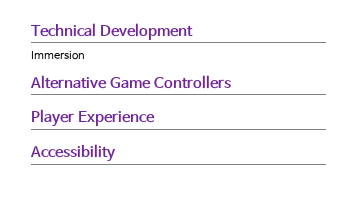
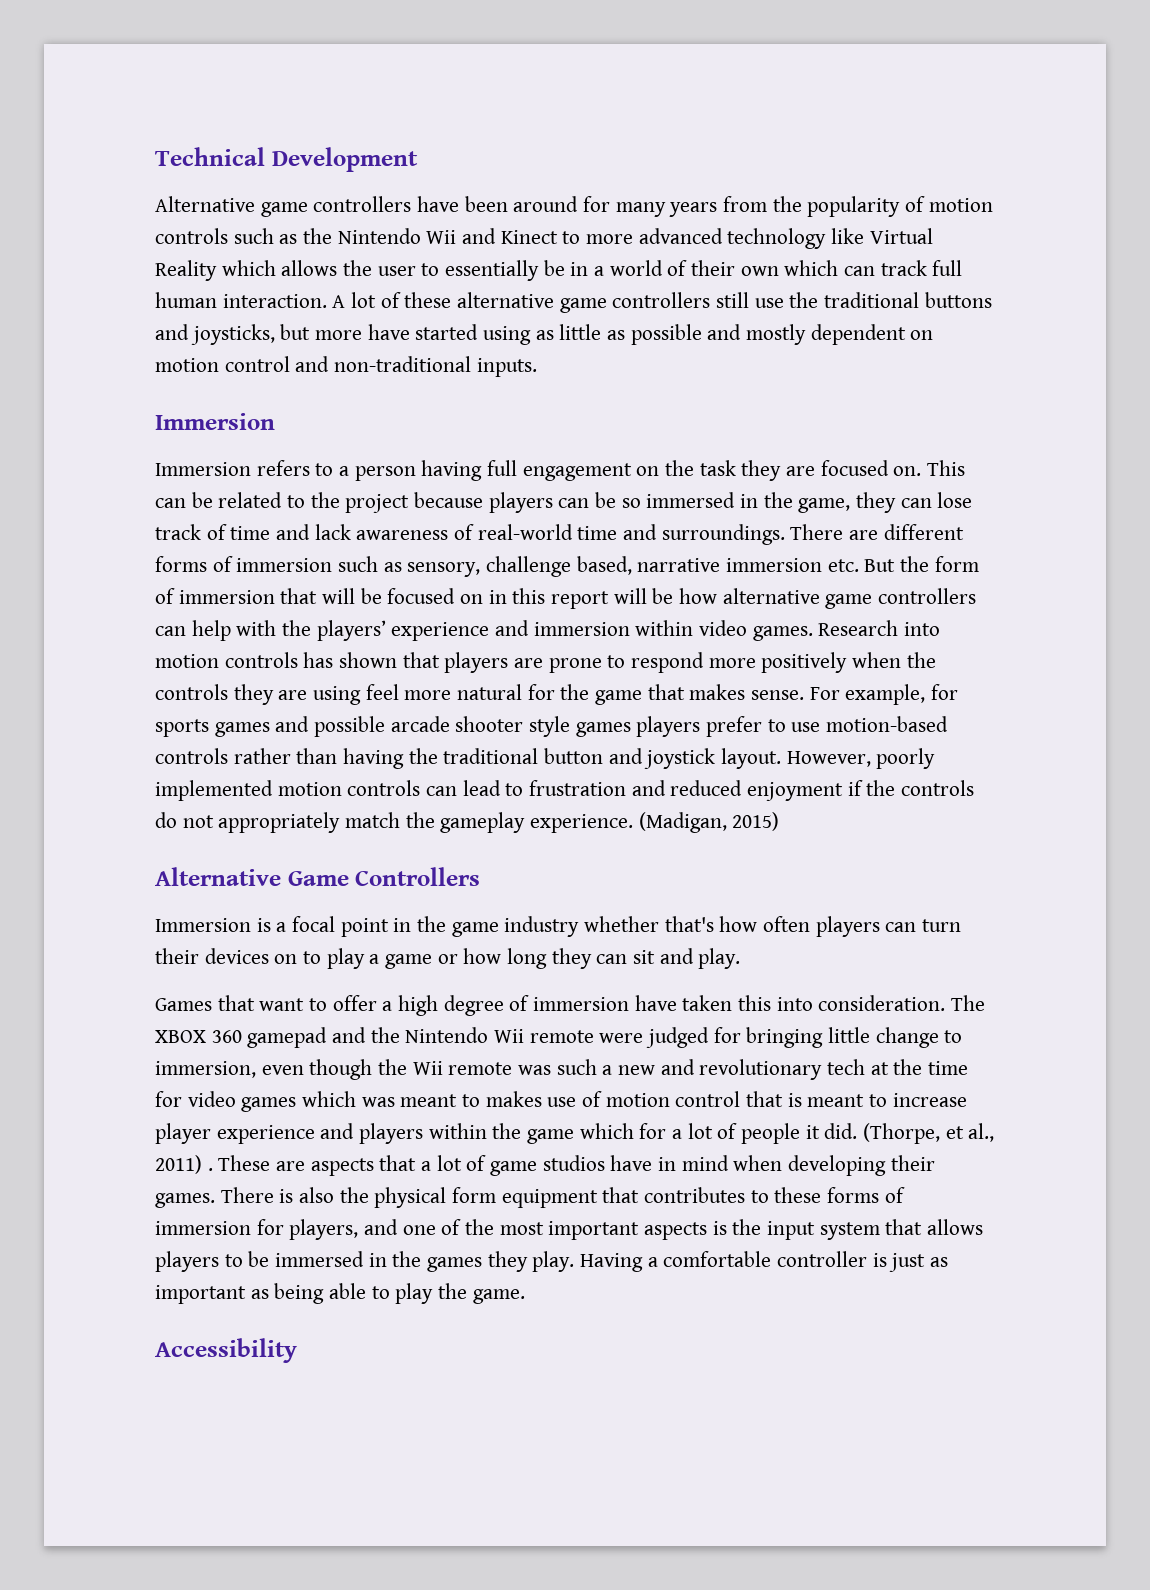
[31,51,85,60] [30,75,232,89] [31,109,156,127] Immersion // Alternative Game Controllers // Player Experience -> [155,196,993,217] [155,228,933,249] [155,260,963,281] [155,292,992,313] [155,324,934,345] [155,356,537,377] [155,413,275,430] [155,460,966,481] [155,492,973,513] [155,524,964,545] [155,556,979,577] [155,588,977,609] [155,620,941,641] [155,652,936,673] [155,684,959,705] [155,716,949,737] [155,748,936,769] [155,780,975,801] [155,812,780,833] [155,867,481,886] [155,916,962,937] [155,948,741,969] [155,995,986,1016] [155,1027,963,1048] [155,1059,969,1080] [155,1091,967,1112] [155,1123,995,1144] [155,1155,935,1176] [155,1187,905,1208] [155,1219,984,1240] [155,1251,949,1272] [155,1283,525,1304] Alternative game controllers have been around for many years from the popularity of motion controls such as the Nintendo Wii and Kinect to more advanced technology like Virtual Reality which allows the user to essentially be in a world of their own which can track full human interaction. A lot of these alternative game controllers still use the traditional buttons and joysticks, but more have started using as little as possible and mostly dependent on motion control and non-traditional inputs. // Immersion // Immersion refers to a person having full engagement on the task they are focused on. This can be related to the project because players can be so immersed in the game, they can lose track of time and lack awareness of real-world time and surroundings. There are different forms of immersion such as sensory, challenge based, narrative immersion etc. But the form of immersion that will be focused on in this report will be how alternative game controllers can help with the players’ experience and immersion within video games. Research into motion controls has shown that players are prone to respond more positively when the controls they are using feel more natural for the game that makes sense. For example, for sports games and possible arcade shooter style games players prefer to use motion-based controls rather than having the traditional button and joystick layout. However, poorly implemented motion controls can lead to frustration and reduced enjoyment if the controls do not appropriately match the gameplay experience. (Madigan, 2015) // Alternative Game Controllers // Immersion is a focal point in the game industry whether that's how often players can turn their devices on to play a game or how long they can sit and play. // Games that want to offer a high degree of immersion have taken this into consideration. The XBOX 360 gamepad and the Nintendo Wii remote were judged for bringing little change to immersion, even though the Wii remote was such a new and revolutionary tech at the time for video games which was meant to makes use of motion control that is meant to increase player experience and players within the game which for a lot of people it did. (Thorpe, et al., 2011) . These are aspects that a lot of game studios have in mind when developing their games. There is also the physical form equipment that contributes to these forms of immersion for players, and one of the most important aspects is the input system that allows players to be immersed in the games they play. Having a comfortable controller is just as important as being able to play the game.

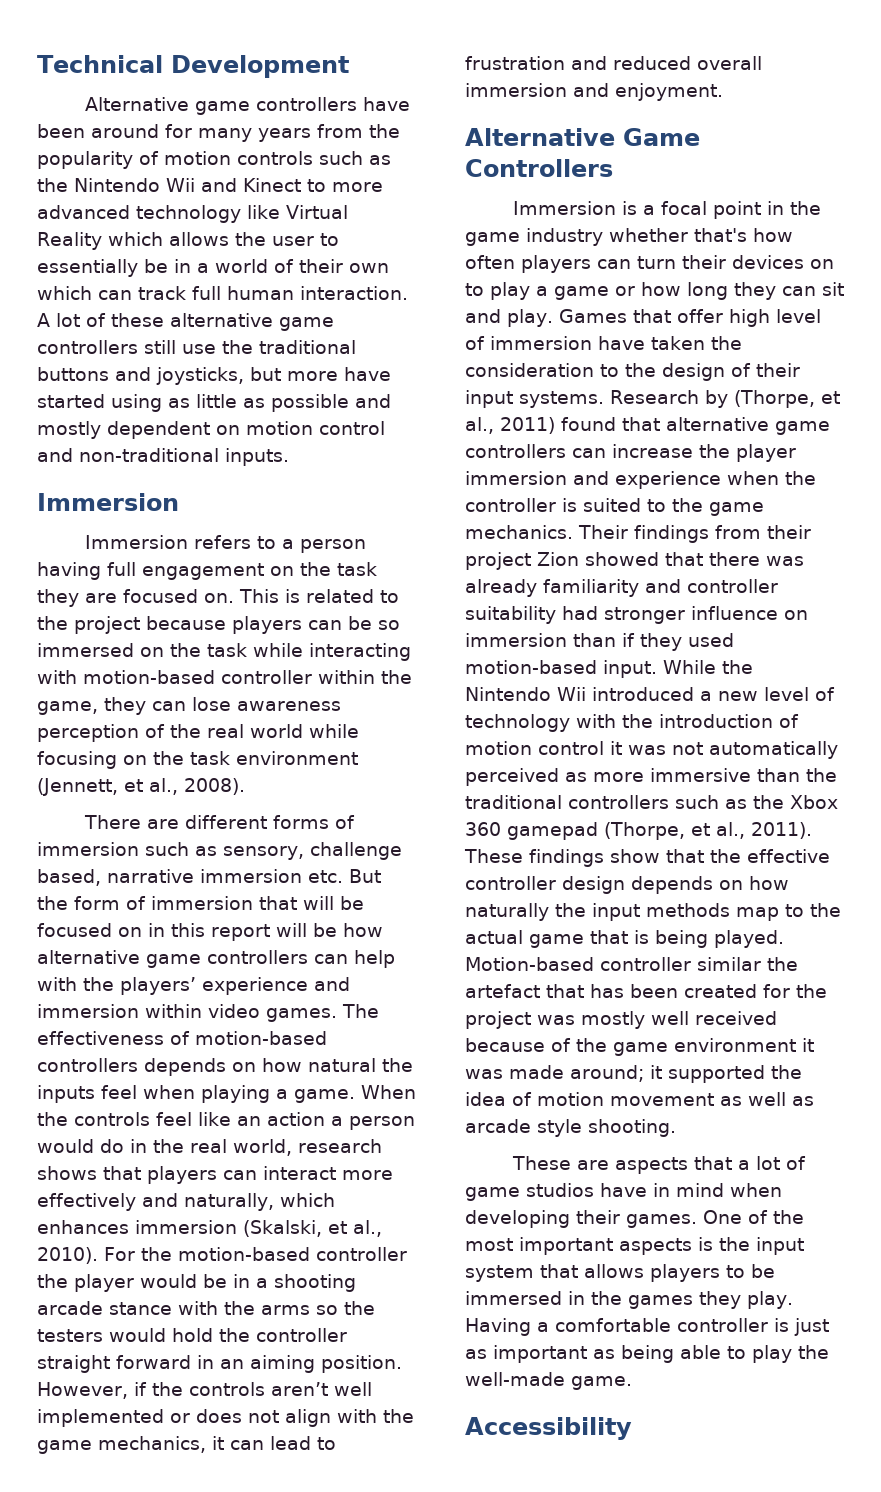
[155,492,213,508] can be -> [285,589,300,603] is
[740,494,759,508] in -> [140,643,411,661] [37,670,375,684] on the task while interacting with motion-based controller within
[155,524,785,545] track of time and lack awareness of real-world time and surroundings. -> [237,701,341,711] [37,724,359,742] [37,751,358,769] [37,778,245,796] awareness perception of the real world while focusing on the task environment (Jennett, et al., 2008). //
[818,620,941,636] [155,652,936,673] [155,684,959,705] [155,716,949,737] [155,748,936,769] [155,780,421,801] Research into motion controls has shown that players are prone to respond more positively when the controls they are using feel more natural for the game that makes sense. For example, for sports games and possible arcade shooter style games players prefer to use motion-based controls rather than having the traditional button and joystick layout. However, poorly implemented motion controls -> [342,1004,379,1018] [37,1031,327,1045] [37,1058,413,1076] [37,1085,416,1103] [37,1112,415,1130] [37,1139,382,1156] [37,1166,393,1184] [37,1193,335,1211] [37,1220,382,1237] [37,1247,407,1264] [37,1274,356,1292] [37,1301,375,1315] [37,1328,347,1342] [37,1355,402,1373] [37,1382,372,1399] [37,1409,414,1427] [37,1436,224,1454] The effectiveness of motion-based controllers depends on how natural the inputs feel when playing a game. When the controls feel like an action a person would do in the real world, research shows that players can interact more effectively and naturally, which enhances immersion (Skalski, et al., 2010). For the motion-based controller the player would be in a shooting arcade stance with the arms so the testers would hold the controller straight forward in an aiming position. However, if the controls aren’t well implemented or does not align with the game mechanics, it
[747,780,975,801] [155,812,780,833] enjoyment if the controls do not appropriately match the gameplay experience. (Madigan, 2015) -> [697,56,762,70] [465,83,723,101] overall immersion and enjoyment.
(741, 958) // -> (553, 318) none
[259,995,986,1016] [155,1027,963,1048] [155,1059,969,1080] [155,1091,967,1112] [155,1123,995,1144] [155,1155,213,1174] want to offer a high degree of immersion have taken this into consideration. The XBOX 360 gamepad and the Nintendo Wii remote were judged for bringing little change to immersion, even though the Wii remote was such a new and revolutionary tech at the time for video games which was meant to makes use of motion control that is meant to increase player experience and players within the game which for a lot of people it did. (Thorpe, et al., 2011) . -> [676,309,821,327] [465,336,742,350] [465,363,800,381] [465,390,840,408] [465,417,830,435] [465,444,796,462] [465,471,816,489] [465,498,764,516] [465,525,811,543] [465,552,804,570] [465,579,778,597] [465,606,808,624] [465,633,734,651] [465,660,753,678] [465,687,835,701] [465,714,799,732] [465,741,838,759] [465,768,837,786] [465,795,838,809] [465,822,812,840] [464,849,830,867] [465,876,789,894] [465,903,841,921] [465,930,784,948] [465,957,798,971] [465,984,827,998] [465,1011,777,1029] [465,1038,814,1056] [465,1065,802,1083] [465,1092,814,1106] [465,1119,676,1137] offer high level of immersion have taken the consideration to the design of their input systems. Research by (Thorpe, et al., 2011) found that alternative game controllers can increase the player immersion and experience when the controller is suited to the game mechanics. Their findings from their project Zion showed that there was already familiarity and controller suitability had stronger influence on immersion than if they used motion-based input. While the Nintendo Wii introduced a new level of technology with the introduction of motion control it was not automatically perceived as more immersive than the traditional controllers such as the Xbox 360 gamepad (Thorpe, et al., 2011). These findings show that the effective controller design depends on how naturally the input methods map to the actual game that is being played. Motion-based controller similar the artefact that has been created for the project was mostly well received because of the game environment it was made around; it supported the idea of motion movement as well as arcade style shooting. //
[220,1187,905,1208] [155,1219,436,1240] There is also the physical form equipment that contributes to these forms of immersion for players, and one -> [703,1210,742,1224] One
(468, 1291) none -> [465,1372,565,1386] well-made

